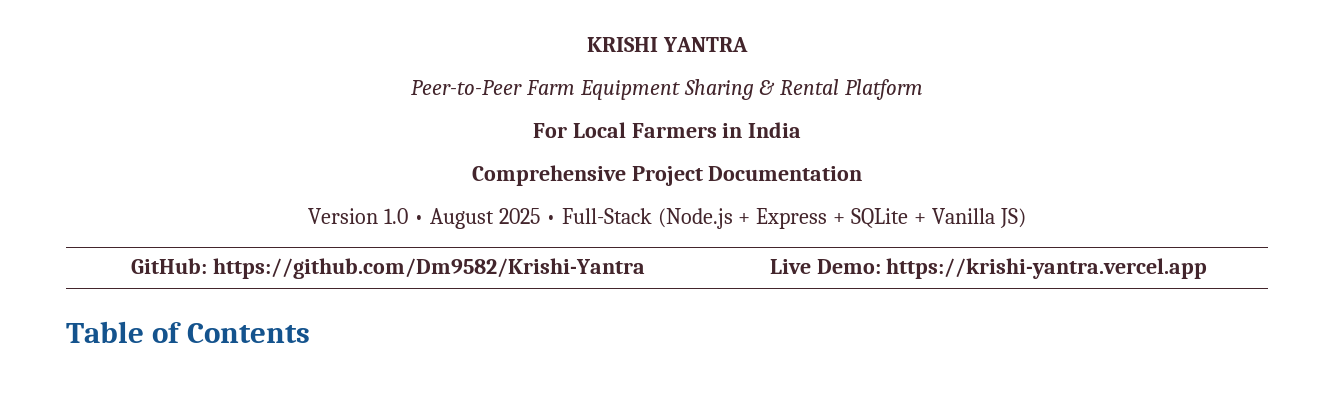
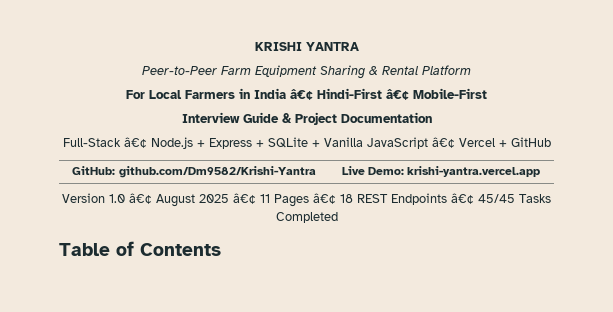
[471,165,863,186] [307,208,733,229] // Comprehensive Project Documentation // Version 1.0 • August 2025 • Full-Stack (Node.js -> [290,88,487,100] [181,112,432,125] [62,137,193,149] â€¢ Hindi-First â€¢ Mobile-First // Interview Guide & Project Documentation // Full-Stack â€¢ Node.js
[1000,208,1027,228] JS) -> [366,137,551,149] JavaScript â€¢ Vercel + GitHub
[212,258,645,279] https://github.com/Dm9582/Krishi-Yantra -> [118,166,316,178] github.com/Dm9582/Krishi-Yantra
[886,258,1208,279] https://krishi-yantra.vercel.app -> [407,166,541,177] [62,193,551,207] [275,212,338,223] krishi-yantra.vercel.app // Version 1.0 â€¢ August 2025 â€¢ 11 Pages â€¢ 18 REST Endpoints â€¢ 45/45 Tasks Completed

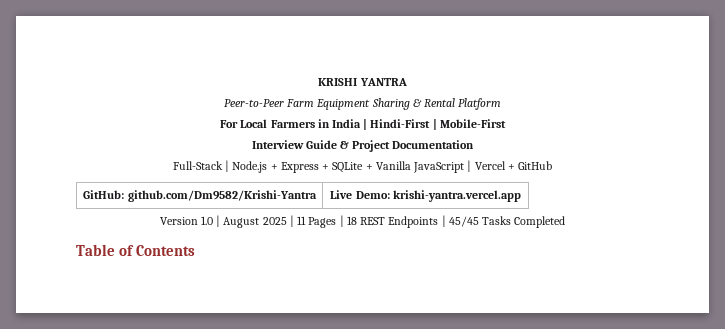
[290,88,409,100] â€¢ Hindi-First â€¢ -> [363,119,437,130] | Hindi-First |
[123,137,147,148] â€¢ -> [225,160,230,172] |
[431,137,455,148] â€¢ -> [467,160,472,172] |
[129,193,152,204] â€¢ -> [216,215,221,227] |
[233,193,256,204] â€¢ -> [289,215,294,227] |
[313,193,336,204] â€¢ -> [339,215,344,227] |
[451,193,474,204] â€¢ -> [441,215,446,227] |

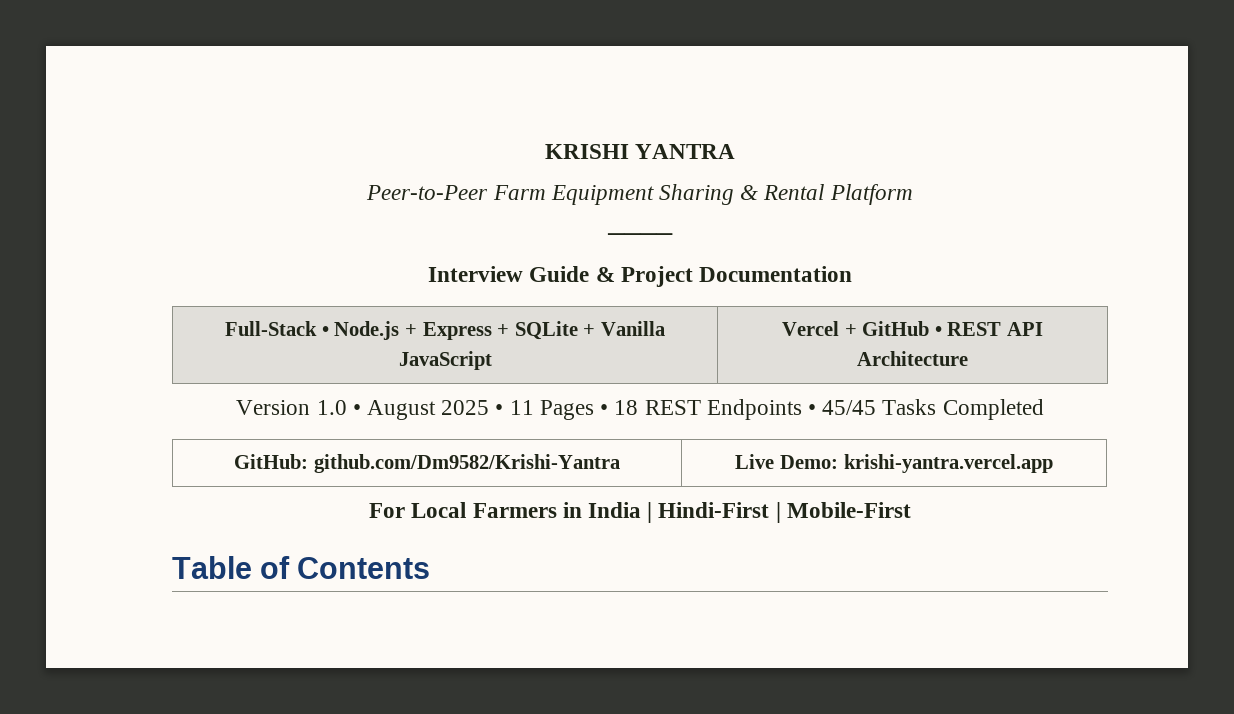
(502, 104) none -> [607,233,673,241] [428,266,852,287] [225,321,665,340] [398,351,492,370] [782,321,1043,336] [857,351,968,366] [236,399,1044,420] [234,454,620,473] [735,454,1053,473] // ──── // Interview Guide & Project Documentation // Full-Stack • Node.js + Express + SQLite + Vanilla JavaScript | Vercel + GitHub • REST API Architecture // Version 1.0 • August 2025 • 11 Pages • 18 REST Endpoints • 45/45 Tasks Completed // GitHub: github.com/Dm9582/Krishi-Yantra | Live Demo: krishi-yantra.vercel.app
[251,140,475,152] [172,160,553,173] [83,190,317,202] [330,190,521,202] [159,215,566,228] // Interview Guide & Project Documentation // Full-Stack | Node.js + Express + SQLite + Vanilla JavaScript | Vercel + GitHub // GitHub: github.com/Dm9582/Krishi-Yantra | Live Demo: krishi-yantra.vercel.app // Version 1.0 | August 2025 | 11 Pages | 18 REST Endpoints | 45/45 Tasks Completed -> (911, 510) none

